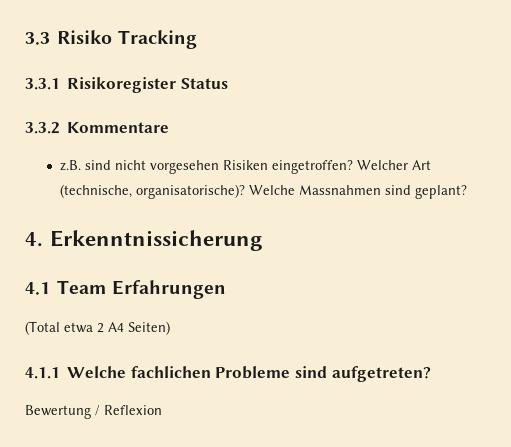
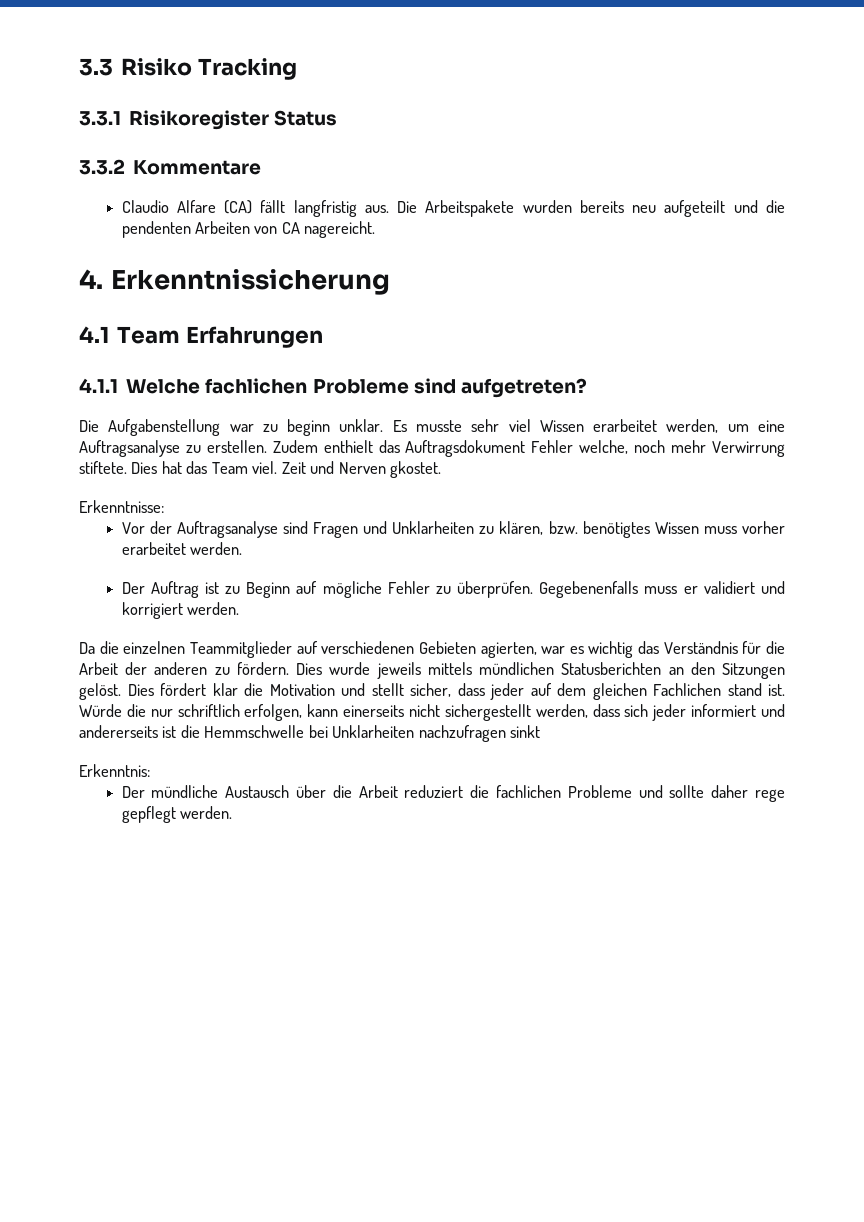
[60,160,432,174] [60,184,468,199] z.B. sind nicht vorgesehen Risiken eingetroffen? Welcher Art (technische, organisatorische)? Welche Massnahmen sind geplant? -> [121,200,785,217] [121,221,376,238] Claudio Alfare (CA) fällt langfristig aus. Die Arbeitspakete wurden bereits neu aufgeteilt und die pendenten Arbeiten von CA nagereicht.
[25,321,170,335] // (Total etwa 2 A4 Seiten) -> (324, 337) none
[25,405,162,419] Bewertung / Reflexion -> [79,419,785,436] [79,440,785,457] [79,461,442,478] [79,500,164,513] [121,521,785,538] [121,542,243,555] [121,581,785,598] [121,602,240,619] [79,641,785,658] [79,662,786,679] [79,683,785,700] [79,704,786,721] [79,725,541,742] [79,764,150,777] [121,785,786,802] [121,806,233,823] Die Aufgabenstellung war zu beginn unklar. Es musste sehr viel Wissen erarbeitet werden, um eine Auftragsanalyse zu erstellen. Zudem enthielt das Auftragsdokument Fehler welche, noch mehr Verwirrung stiftete. Dies hat das Team viel. Zeit und Nerven gkostet. // Erkenntnisse: // Vor der Auftragsanalyse sind Fragen und Unklarheiten zu klären, bzw. benötigtes Wissen muss vorher erarbeitet werden. // Der Auftrag ist zu Beginn auf mögliche Fehler zu überprüfen. Gegebenenfalls muss er validiert und korrigiert werden. // Da die einzelnen Teammitglieder auf verschiedenen Gebieten agierten, war es wichtig das Verständnis für die Arbeit der anderen zu fördern. Dies wurde jeweils mittels mündlichen Statusberichten an den Sitzungen gelöst. Dies fördert klar die Motivation und stellt sicher, dass jeder auf dem gleichen Fachlichen stand ist. Würde die nur schriftlich erfolgen, kann einerseits nicht sichergestellt werden, dass sich jeder informiert und andererseits ist die Hemmschwelle bei Unklarheiten nachzufragen sinkt // Erkenntnis: // Der mündliche Austausch über die Arbeit reduziert die fachlichen Probleme und sollte daher rege gepflegt werden.

